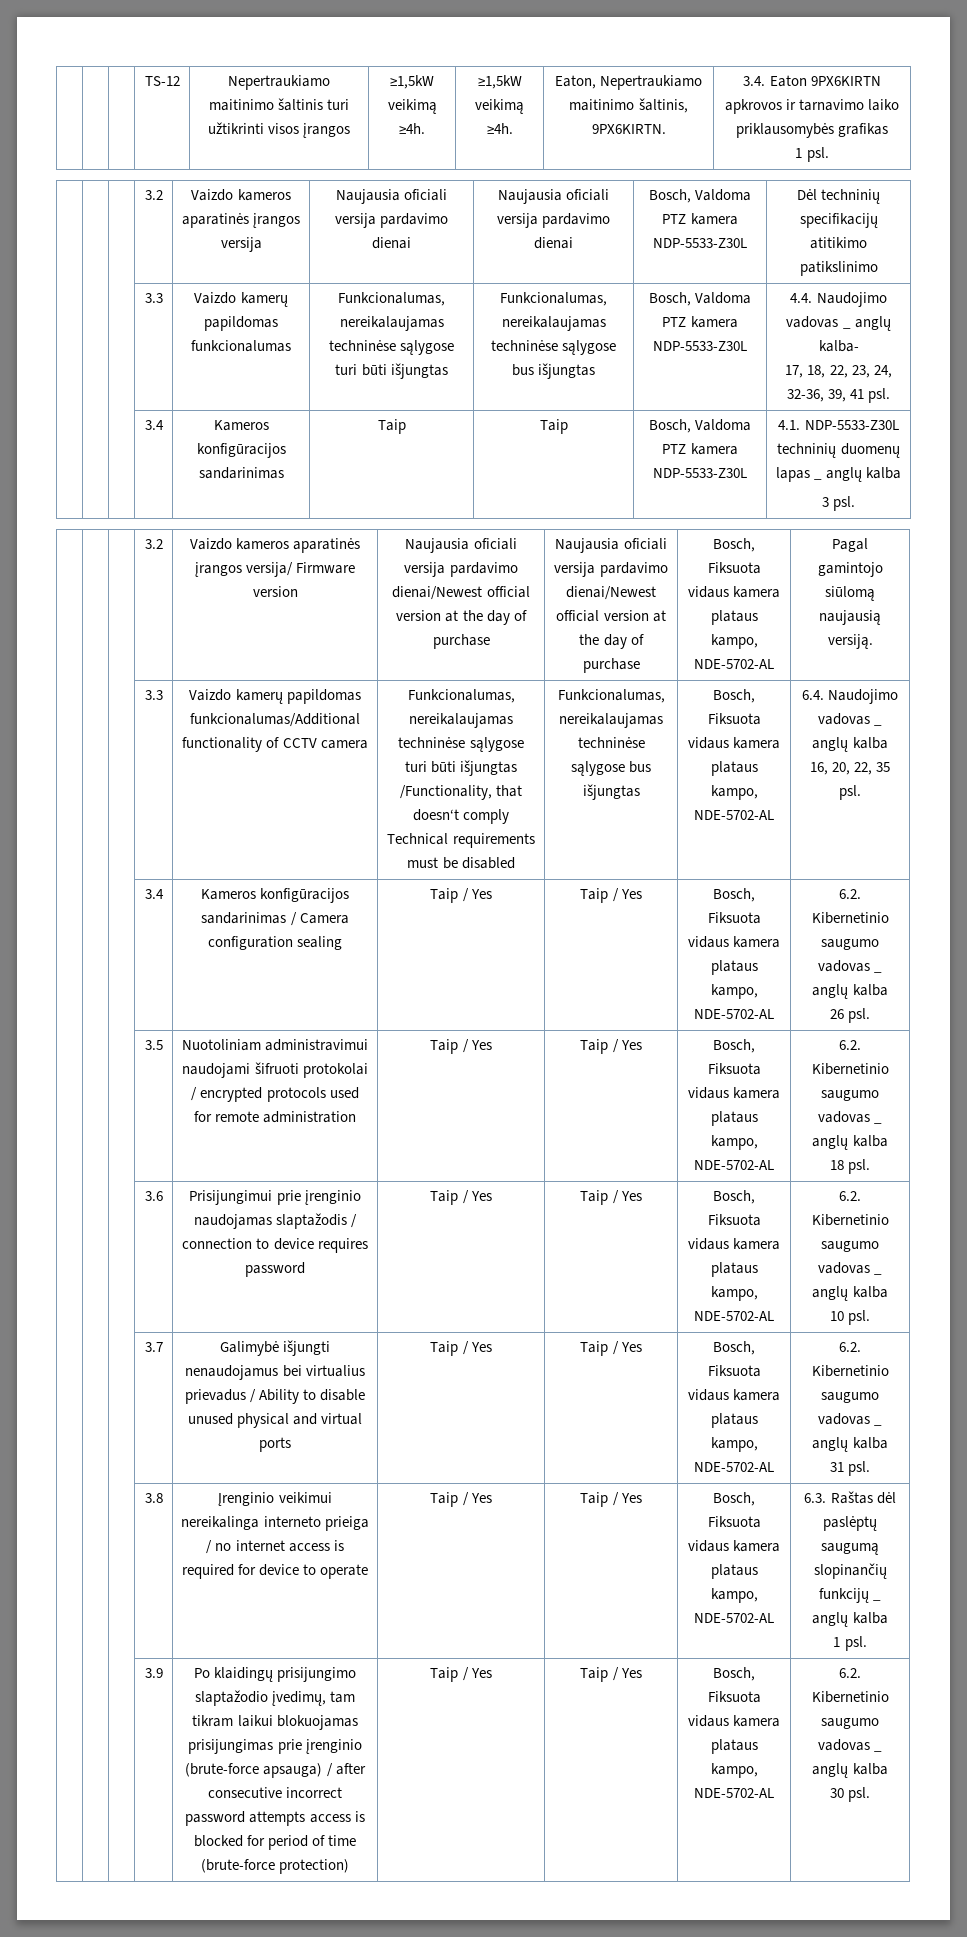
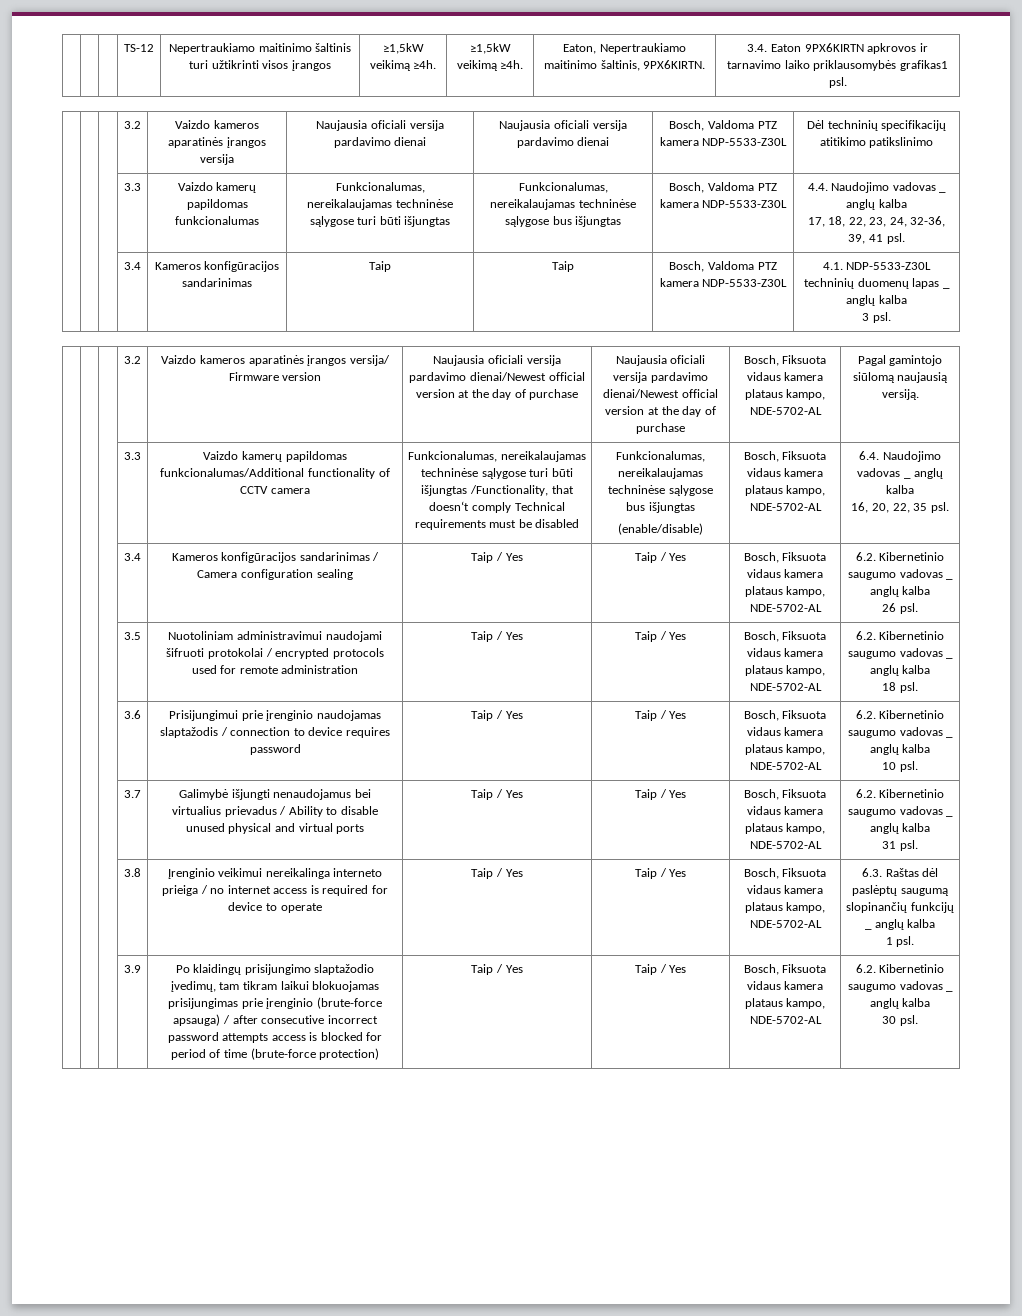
[838,123,889,137] [795,148,803,158] grafikas // 1 -> [899,60,948,71] grafikas1
[818,340,859,352] kalba- -> [878,199,907,208] kalba
(640, 792) none -> [618,523,703,535] // (enable/disable)

